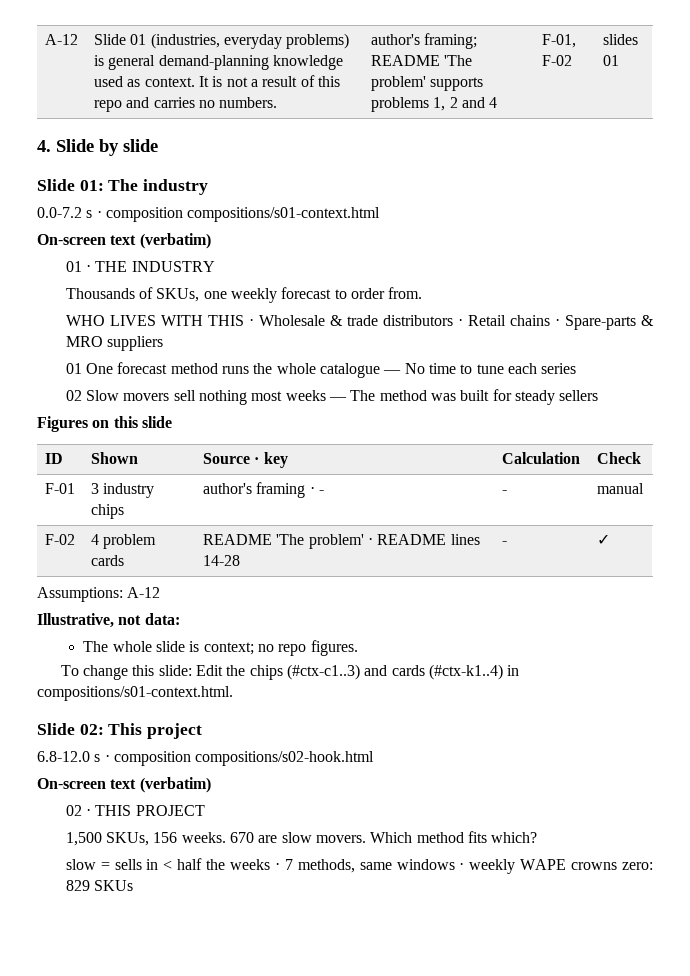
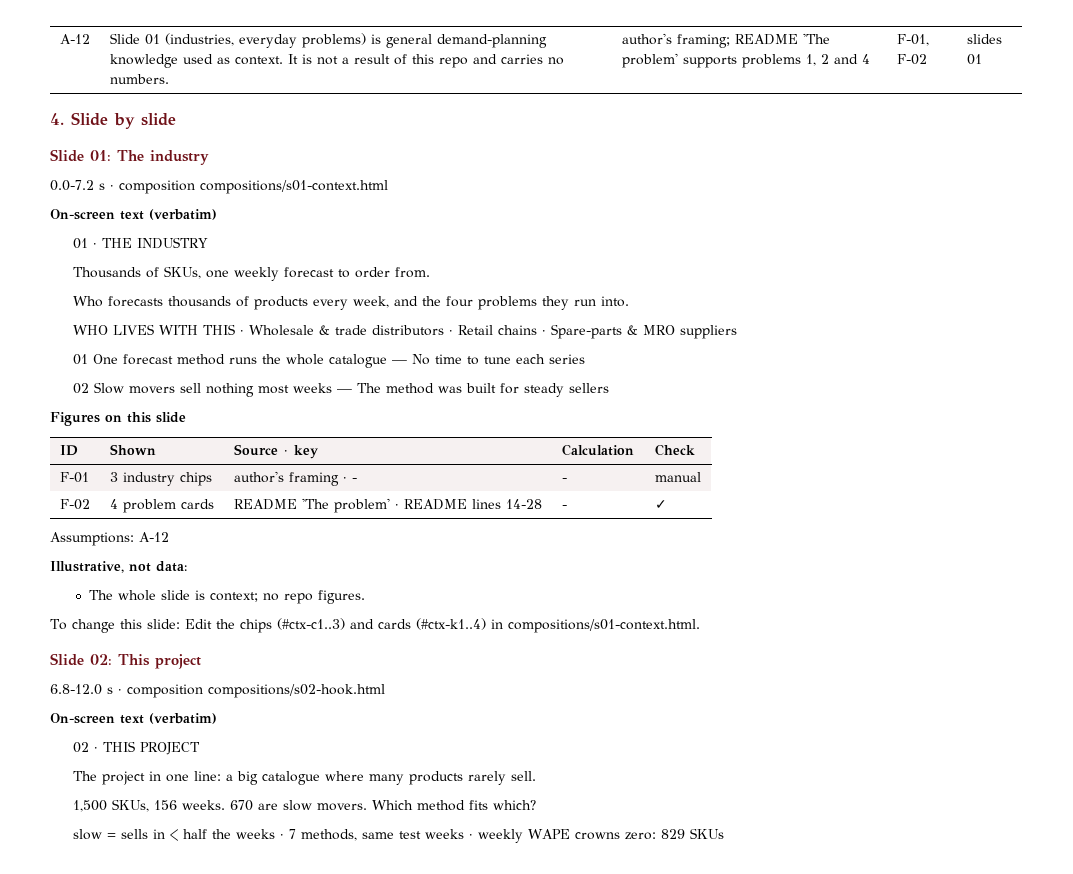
(423, 293) none -> [73,296,630,310] // Who forecasts thousands of products every week, and the four problems they run into.
(205, 810) none -> [73,771,537,785] // The project in one line: a big catalogue where many products rarely sell.
[396,859,455,870] windows -> [399,829,465,839] test weeks

